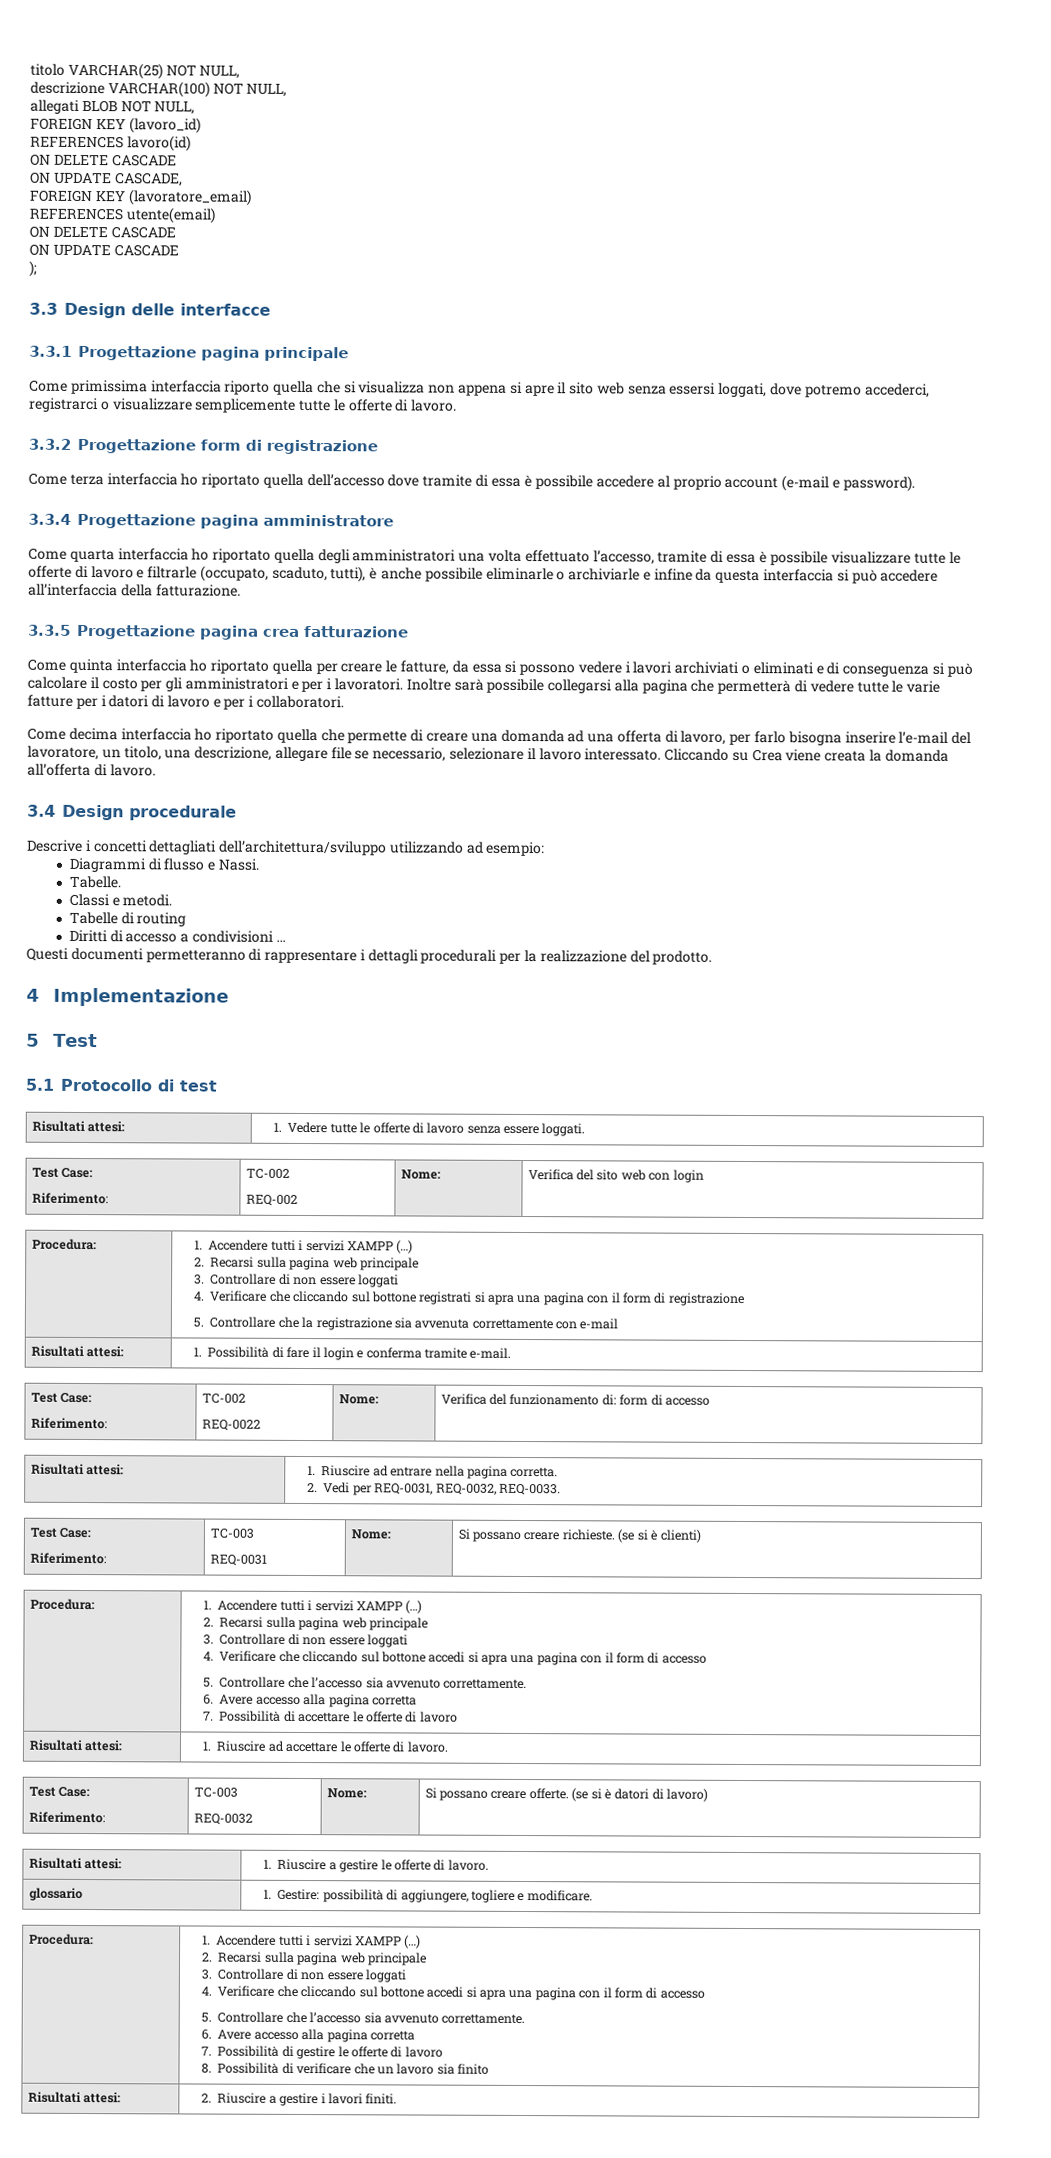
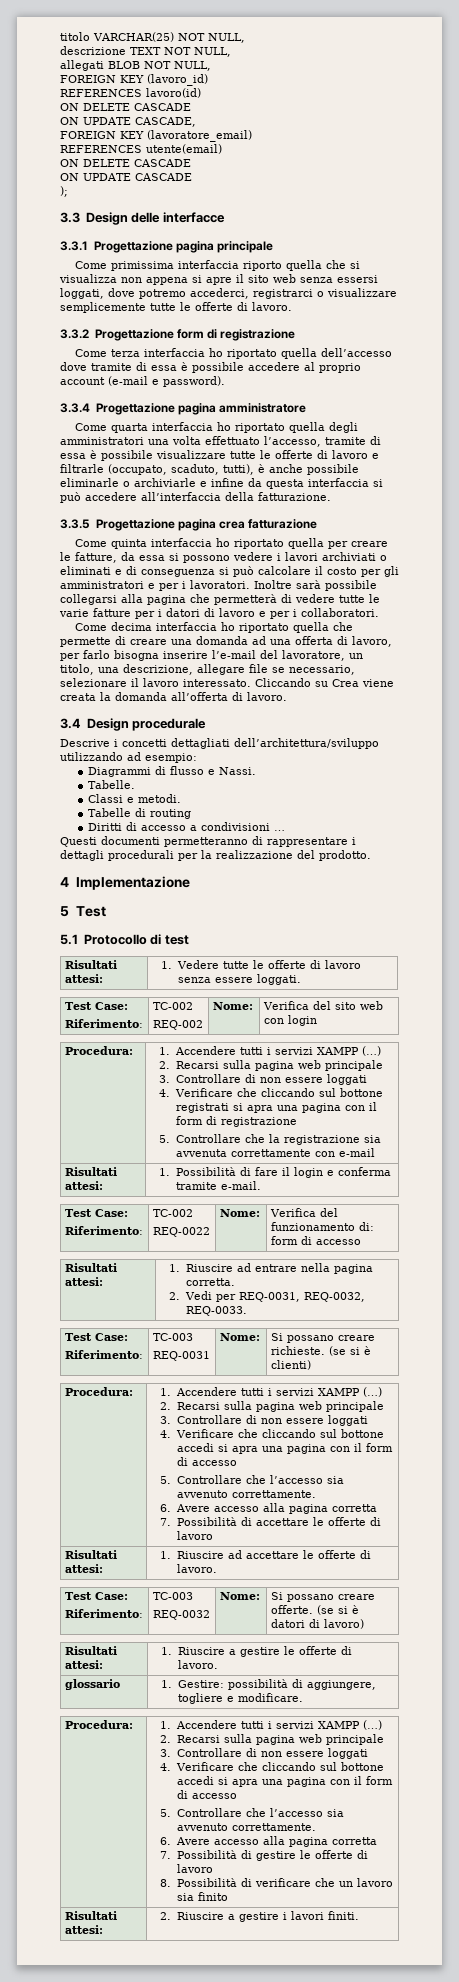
[107,81,210,98] VARCHAR(100) -> [130,47,161,55] TEXT

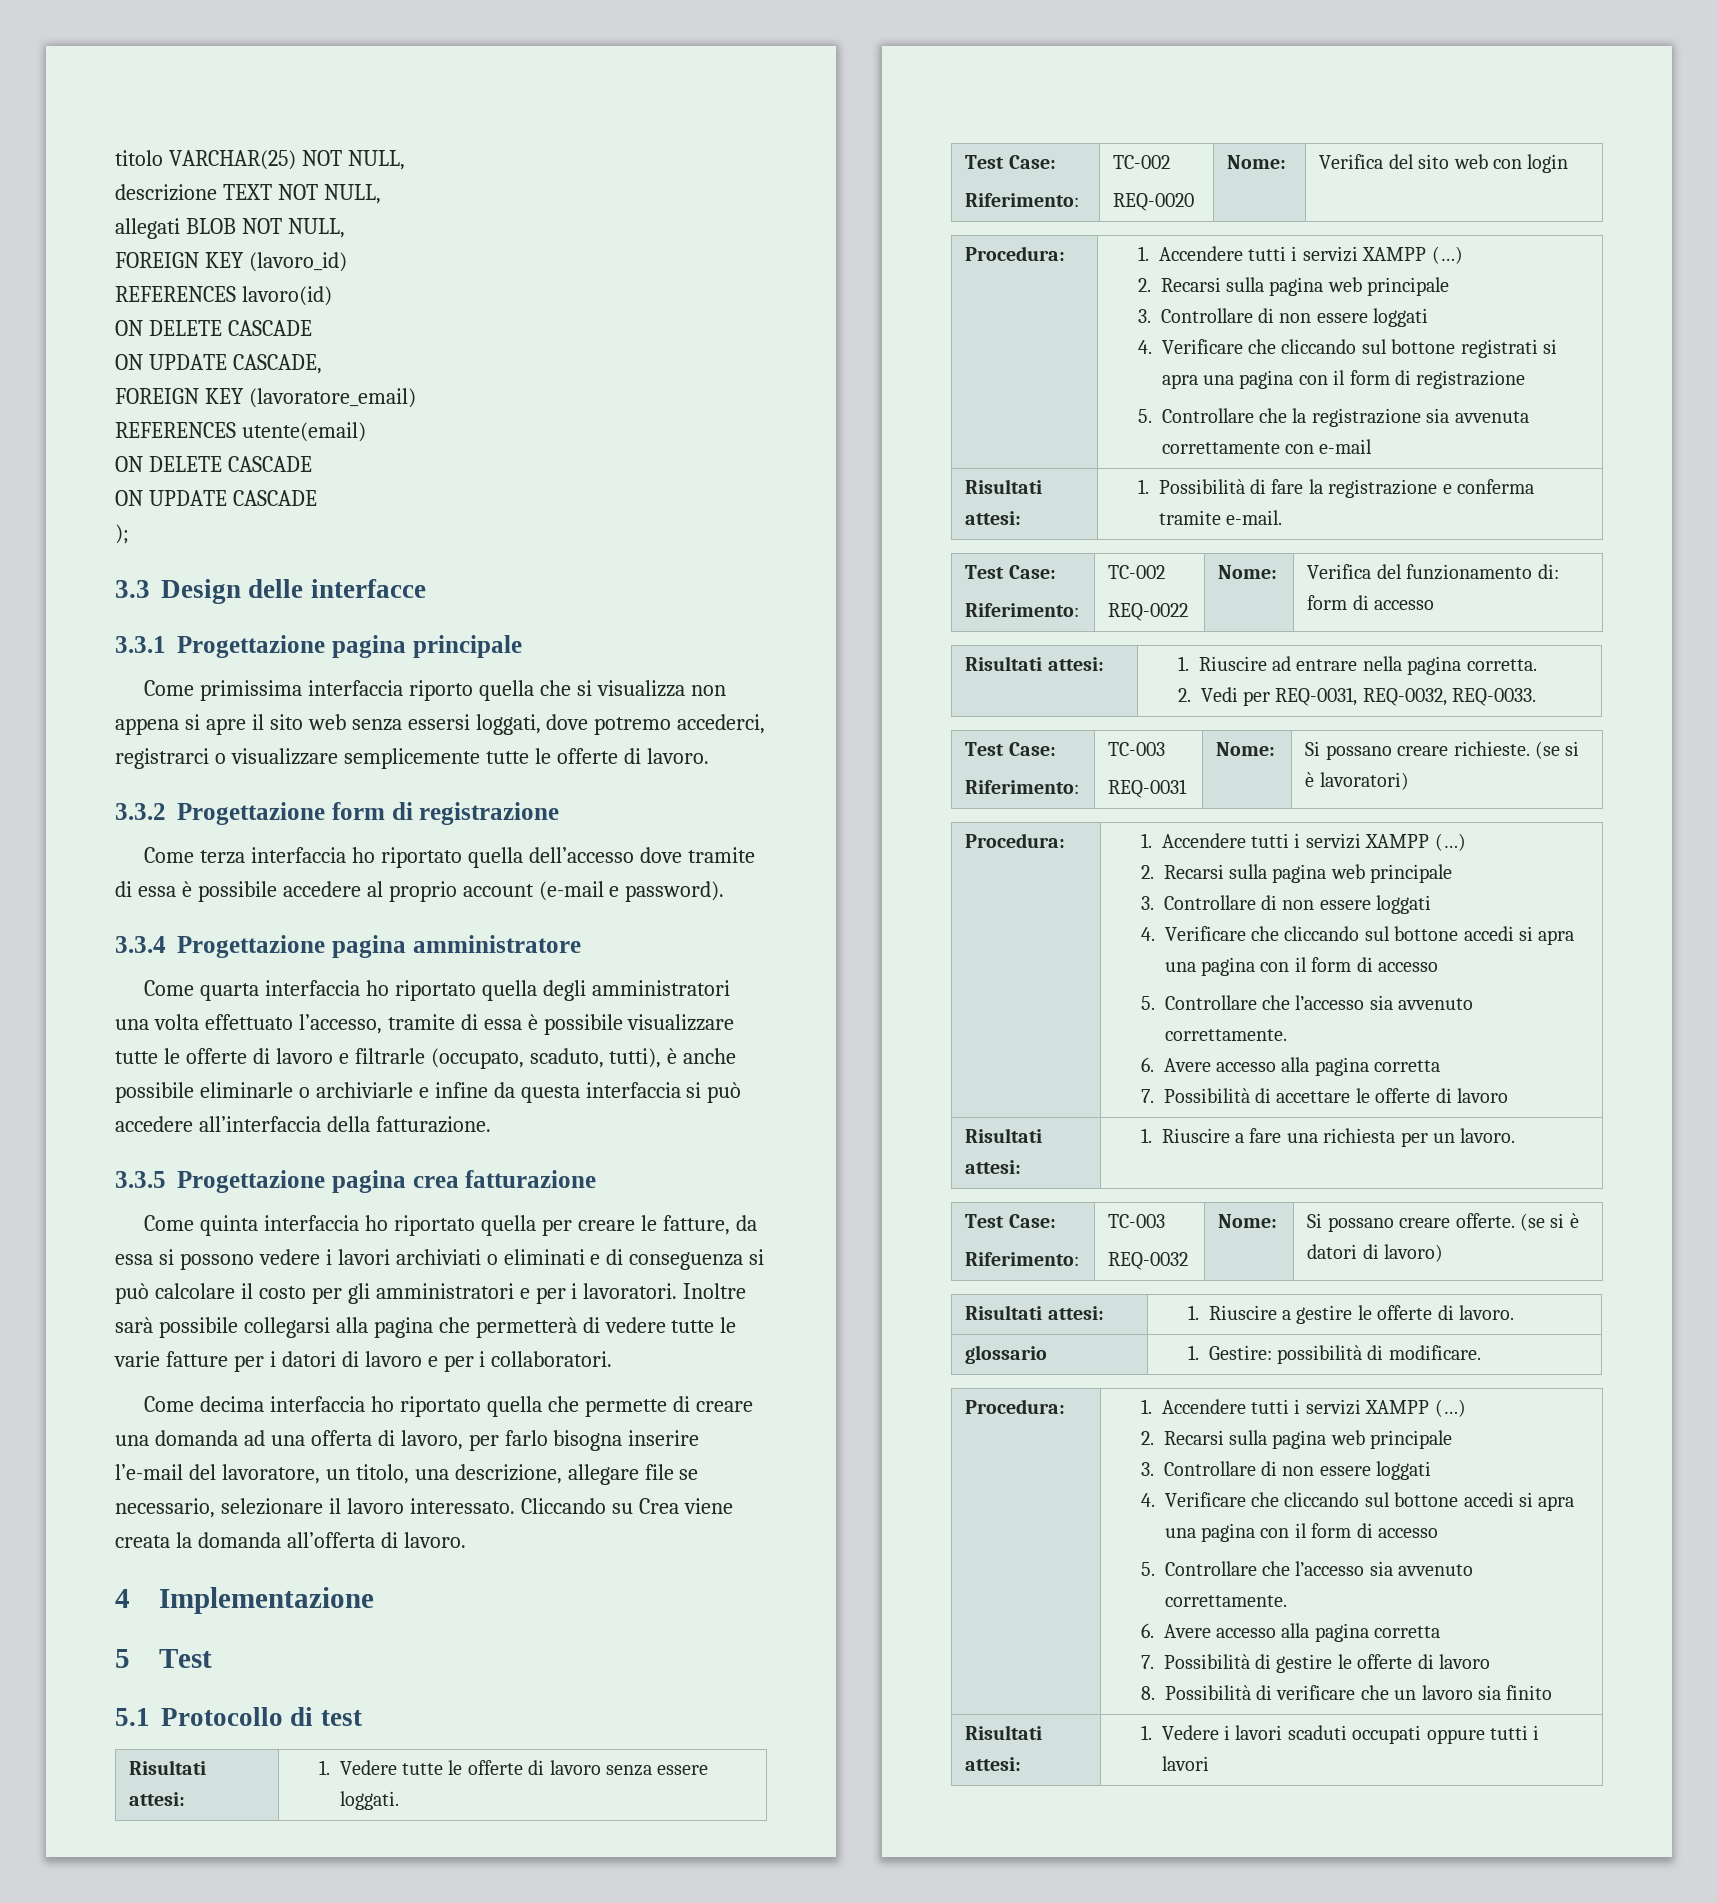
[60,718,207,731] [60,738,379,749] [60,752,197,763] [87,766,256,777] [87,780,135,789] [87,794,181,803] [87,808,191,819] [87,822,285,831] [60,836,356,847] [60,850,371,861] // 3.4 Design procedurale // Descrive i concetti dettagliati dell’architettura/sviluppo utilizzando ad esempio: // Diagrammi di flusso e Nassi. // Tabelle. // Classi e metodi. // Tabelle di routing // Diritti di accesso a condivisioni … // Questi documenti permetteranno di rappresentare i dettagli procedurali per la realizzazione del prodotto. -> (466, 1540) none
[152,1020,203,1030] REQ-002 -> [1113,193,1195,211] REQ-0020
[281,1167,323,1178] il login -> [1308,479,1438,498] la registrazione
[270,1360,311,1370] clienti) -> [1319,772,1409,790] lavoratori)
[227,1550,371,1559] ad accettare le offerte di -> [1235,1128,1456,1147] a fare una richiesta per un
[306,1680,376,1690] [177,1693,234,1704] aggiungere, togliere e -> (1384, 1352) none
[160,1911,359,1922] 2. Riuscire a gestire i lavori finiti. -> [1140,1725,1540,1744] [1161,1756,1209,1771] 1. Vedere i lavori scaduti occupati oppure tutti i lavori

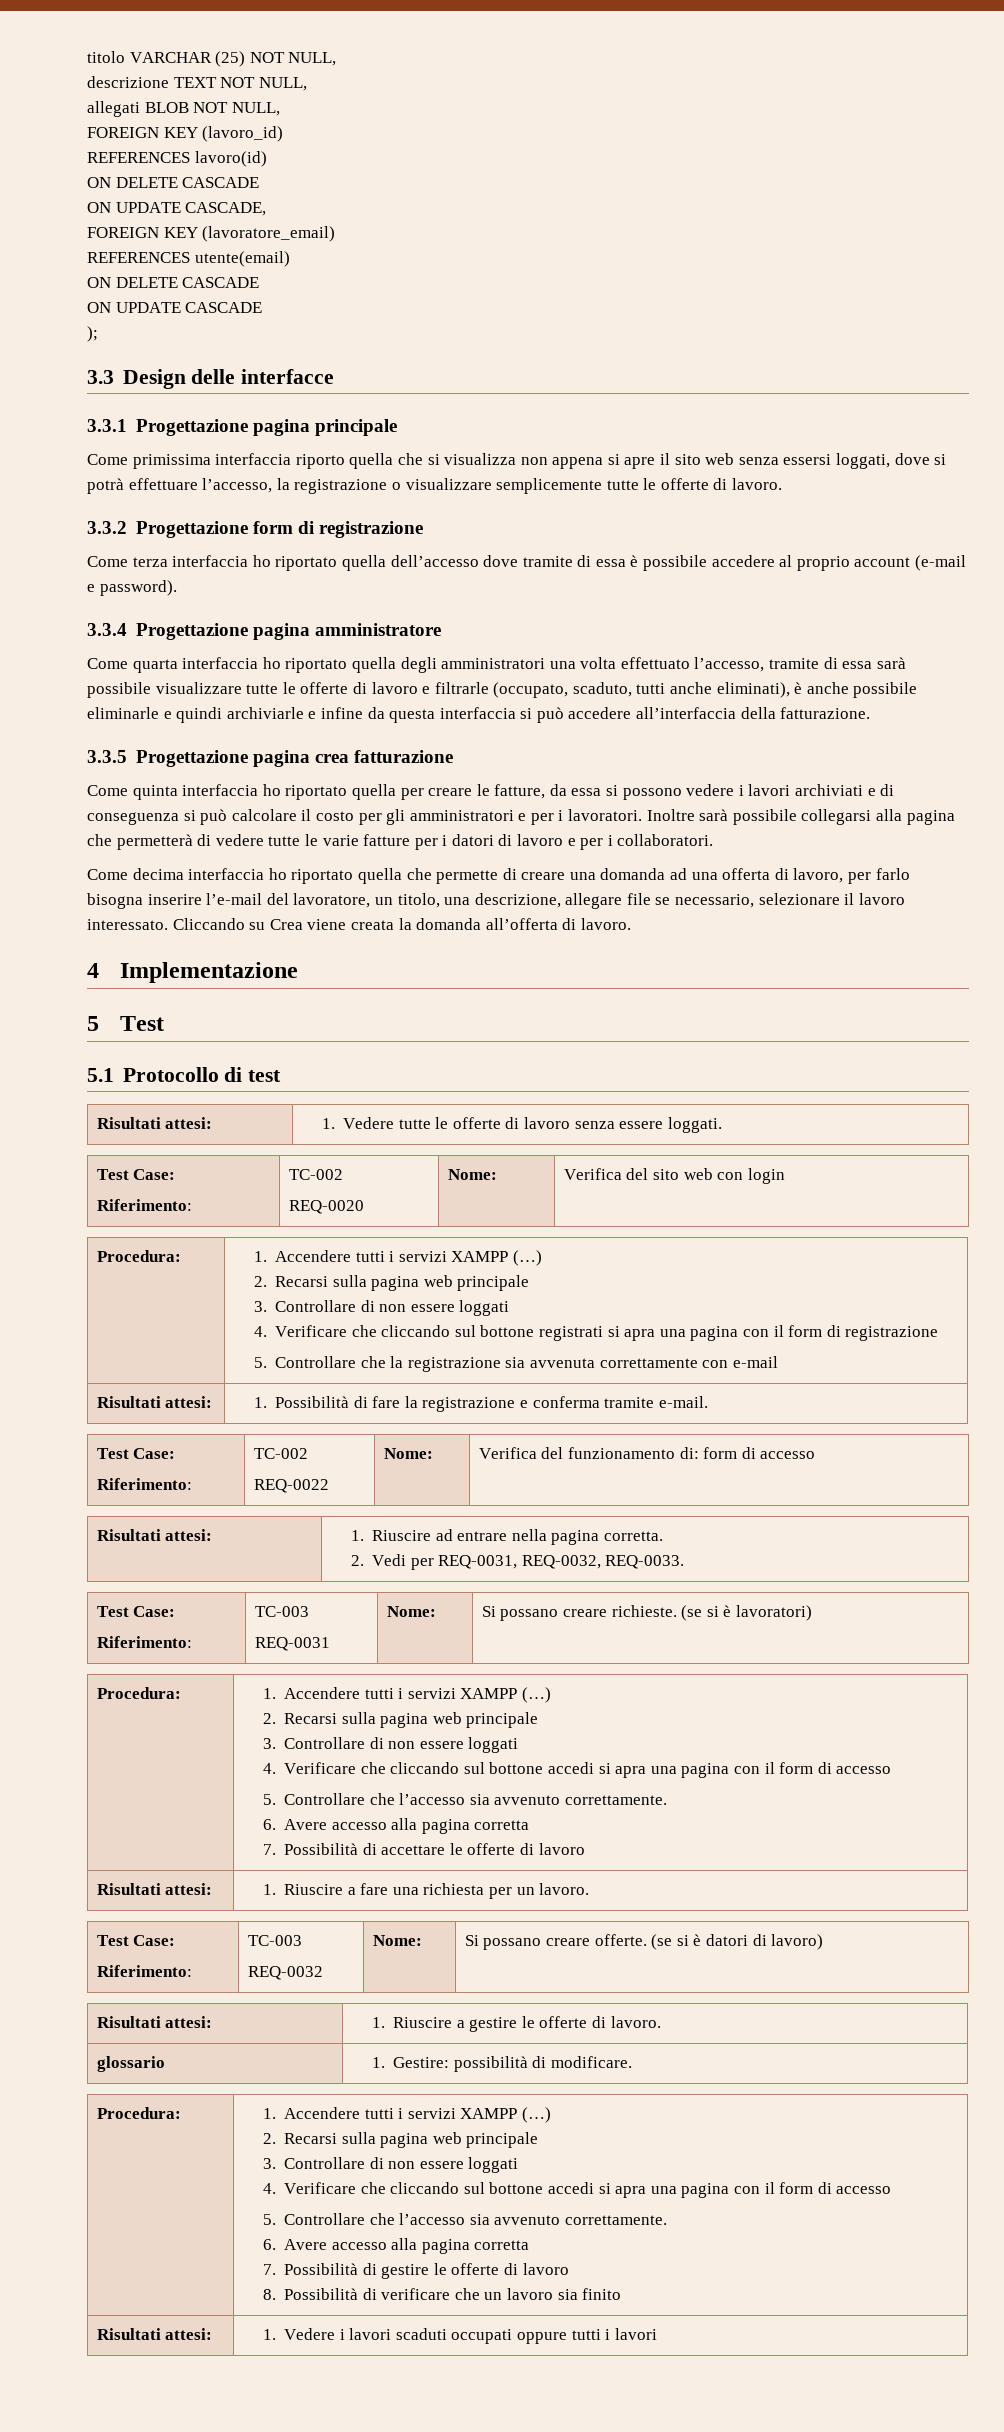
[168,150,296,170] VARCHAR(25) -> [129,51,246,67] VARCHAR (25)
[594,714,766,735] [115,748,209,769] potremo accederci, registrarci -> [934,454,947,465] [87,478,388,494] si potrà effettuare l’accesso, la registrazione
[527,1014,538,1030] è -> [876,657,906,669] sarà
[609,1048,662,1068] tutti), -> [636,682,790,698] tutti anche eliminati),
[298,1087,310,1098] o -> [163,707,223,723] e quindi
[486,1249,585,1265] o eliminati -> (864, 790) none

